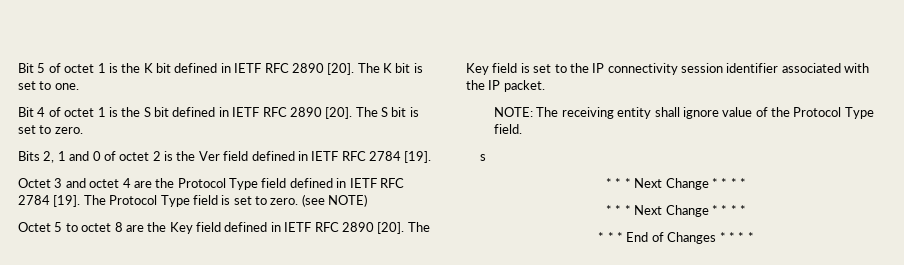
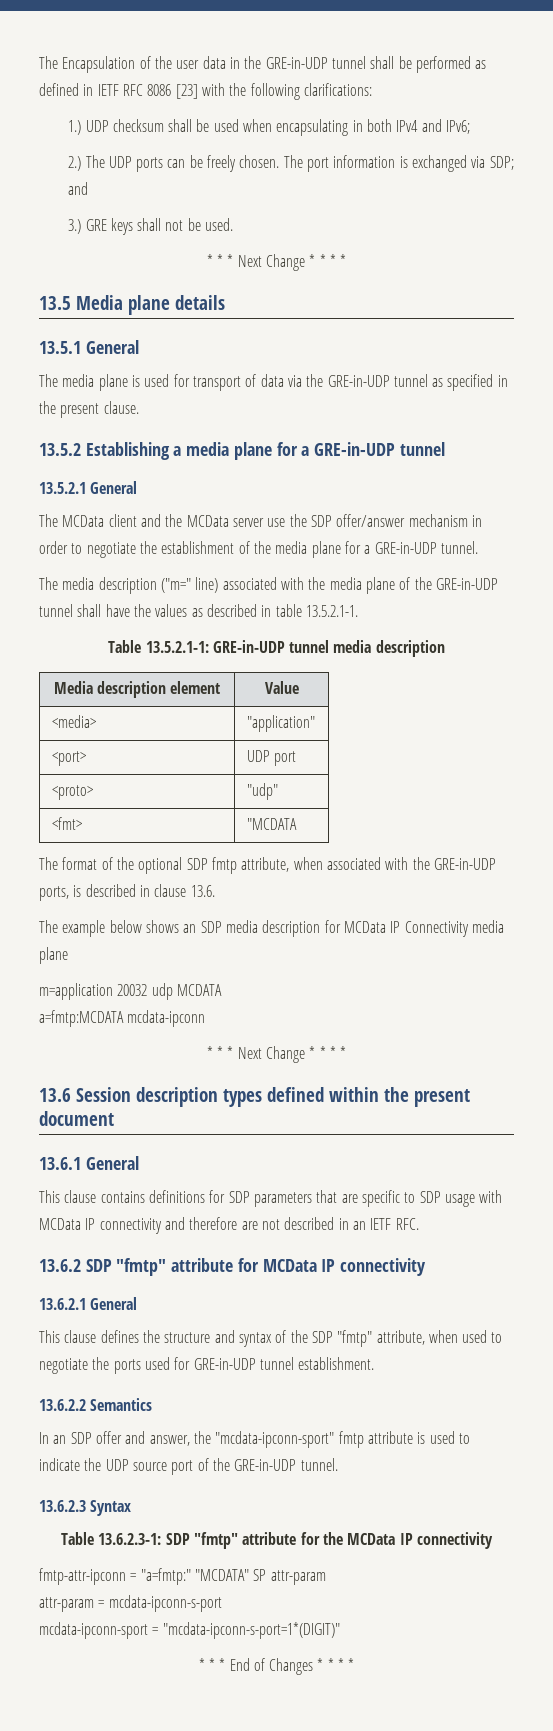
[18,63,423,75] [18,81,79,90] [18,107,419,119] [18,125,83,134] [18,151,432,163] [18,178,404,190] [18,194,368,207] [18,222,430,234] [466,63,870,75] [466,80,545,92] [494,107,874,119] [494,124,523,134] [480,154,487,161] [606,178,746,190] [606,205,746,217] Bit 5 of octet 1 is the K bit defined in IETF RFC 2890 [20]. The K bit is set to one. // Bit 4 of octet 1 is the S bit defined in IETF RFC 2890 [20]. The S bit is set to zero. // Bits 2, 1 and 0 of octet 2 is the Ver field defined in IETF RFC 2784 [19]. // Octet 3 and octet 4 are the Protocol Type field defined in IETF RFC 2784 [19]. The Protocol Type field is set to zero. (see NOTE) // Octet 5 to octet 8 are the Key field defined in IETF RFC 2890 [20]. The Key field is set to the IP connectivity session identifier associated with the IP packet. // NOTE: The receiving entity shall ignore value of the Protocol Type field. // s // * * * Next Change * * * * // * * * Next Change * * * * -> [39,56,487,73] [39,83,372,100] [68,119,471,136] [68,155,514,172] [68,182,89,195] [68,218,234,235] [206,254,347,271] [39,295,225,315] [39,340,139,354] [39,374,508,391] [39,401,139,418] [39,442,445,460] [39,481,138,494] [39,514,482,527] [39,541,478,558] [39,577,498,594] [39,604,358,617] [108,640,445,657] [53,681,221,698] [264,681,299,694] [51,715,96,728] [246,715,315,732] [51,751,86,766] [246,750,296,766] [51,785,93,800] [246,783,278,800] [51,817,82,830] [246,818,297,830] [39,857,496,874] [39,884,215,901] [39,920,504,937] [39,947,68,964] [39,983,222,1000] [39,1010,206,1027] [206,1046,347,1063] [39,1087,470,1107] [39,1111,114,1126] [39,1156,139,1170] [39,1190,503,1207] [39,1217,419,1234] [39,1258,427,1276] [39,1297,138,1310] [39,1330,503,1347] [39,1357,375,1374] [39,1398,153,1411] [39,1431,470,1448] [39,1458,338,1475] [39,1500,132,1516] [61,1532,493,1549] [39,1568,326,1585] [39,1595,222,1612] [39,1622,340,1639] The Encapsulation of the user data in the GRE-in-UDP tunnel shall be performed as defined in IETF RFC 8086 [23] with the following clarifications: // 1.) UDP checksum shall be used when encapsulating in both IPv4 and IPv6; // 2.) The UDP ports can be freely chosen. The port information is exchanged via SDP; and // 3.) GRE keys shall not be used. // * * * Next Change * * * * // 13.5 Media plane details // 13.5.1 General // The media plane is used for transport of data via the GRE-in-UDP tunnel as specified in the present clause. // 13.5.2 Establishing a media plane for a GRE-in-UDP tunnel // 13.5.2.1 General // The MCData client and the MCData server use the SDP offer/answer mechanism in order to negotiate the establishment of the media plane for a GRE-in-UDP tunnel. // The media description ("m=" line) associated with the media plane of the GRE-in-UDP tunnel shall have the values as described in table 13.5.2.1-1. // Table 13.5.2.1-1: GRE-in-UDP tunnel media description // Media description element | Value // <media> | "application" // <port> | UDP port // <proto> | "udp" // <fmt> | "MCDATA // The format of the optional SDP fmtp attribute, when associated with the GRE-in-UDP ports, is described in clause 13.6. // The example below shows an SDP media description for MCData IP Connectivity media plane // m=application 20032 udp MCDATA // a=fmtp:MCDATA mcdata-ipconn // * * * Next Change * * * * // 13.6 Session description types defined within the present document // 13.6.1 General // This clause contains definitions for SDP parameters that are specific to SDP usage with MCData IP connectivity and therefore are not described in an IETF RFC. // 13.6.2 SDP "fmtp" attribute for MCData IP connectivity // 13.6.2.1 General // This clause defines the structure and syntax of the SDP "fmtp" attribute, when used to negotiate the ports used for GRE-in-UDP tunnel establishment. // 13.6.2.2 Semantics // In an SDP offer and answer, the "mcdata-ipconn-sport" fmtp attribute is used to indicate the UDP source port of the GRE-in-UDP tunnel. // 13.6.2.3 Syntax // Table 13.6.2.3-1: SDP "fmtp" attribute for the MCData IP connectivity // fmtp-attr-ipconn = "a=fmtp:" "MCDATA" SP attr-param // attr-param = mcdata-ipconn-s-port // mcdata-ipconn-sport = "mcdata-ipconn-s-port=1*(DIGIT)"

